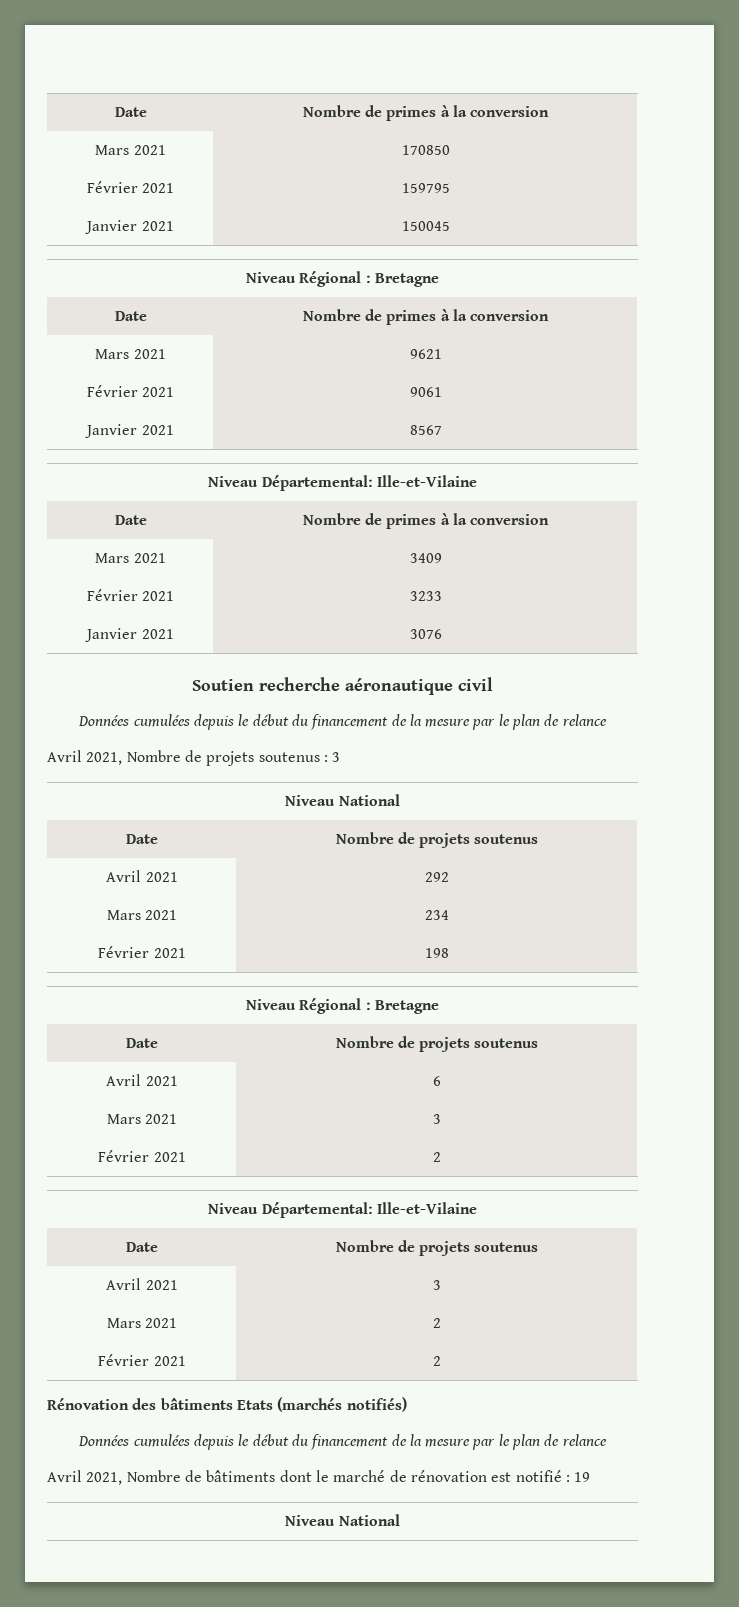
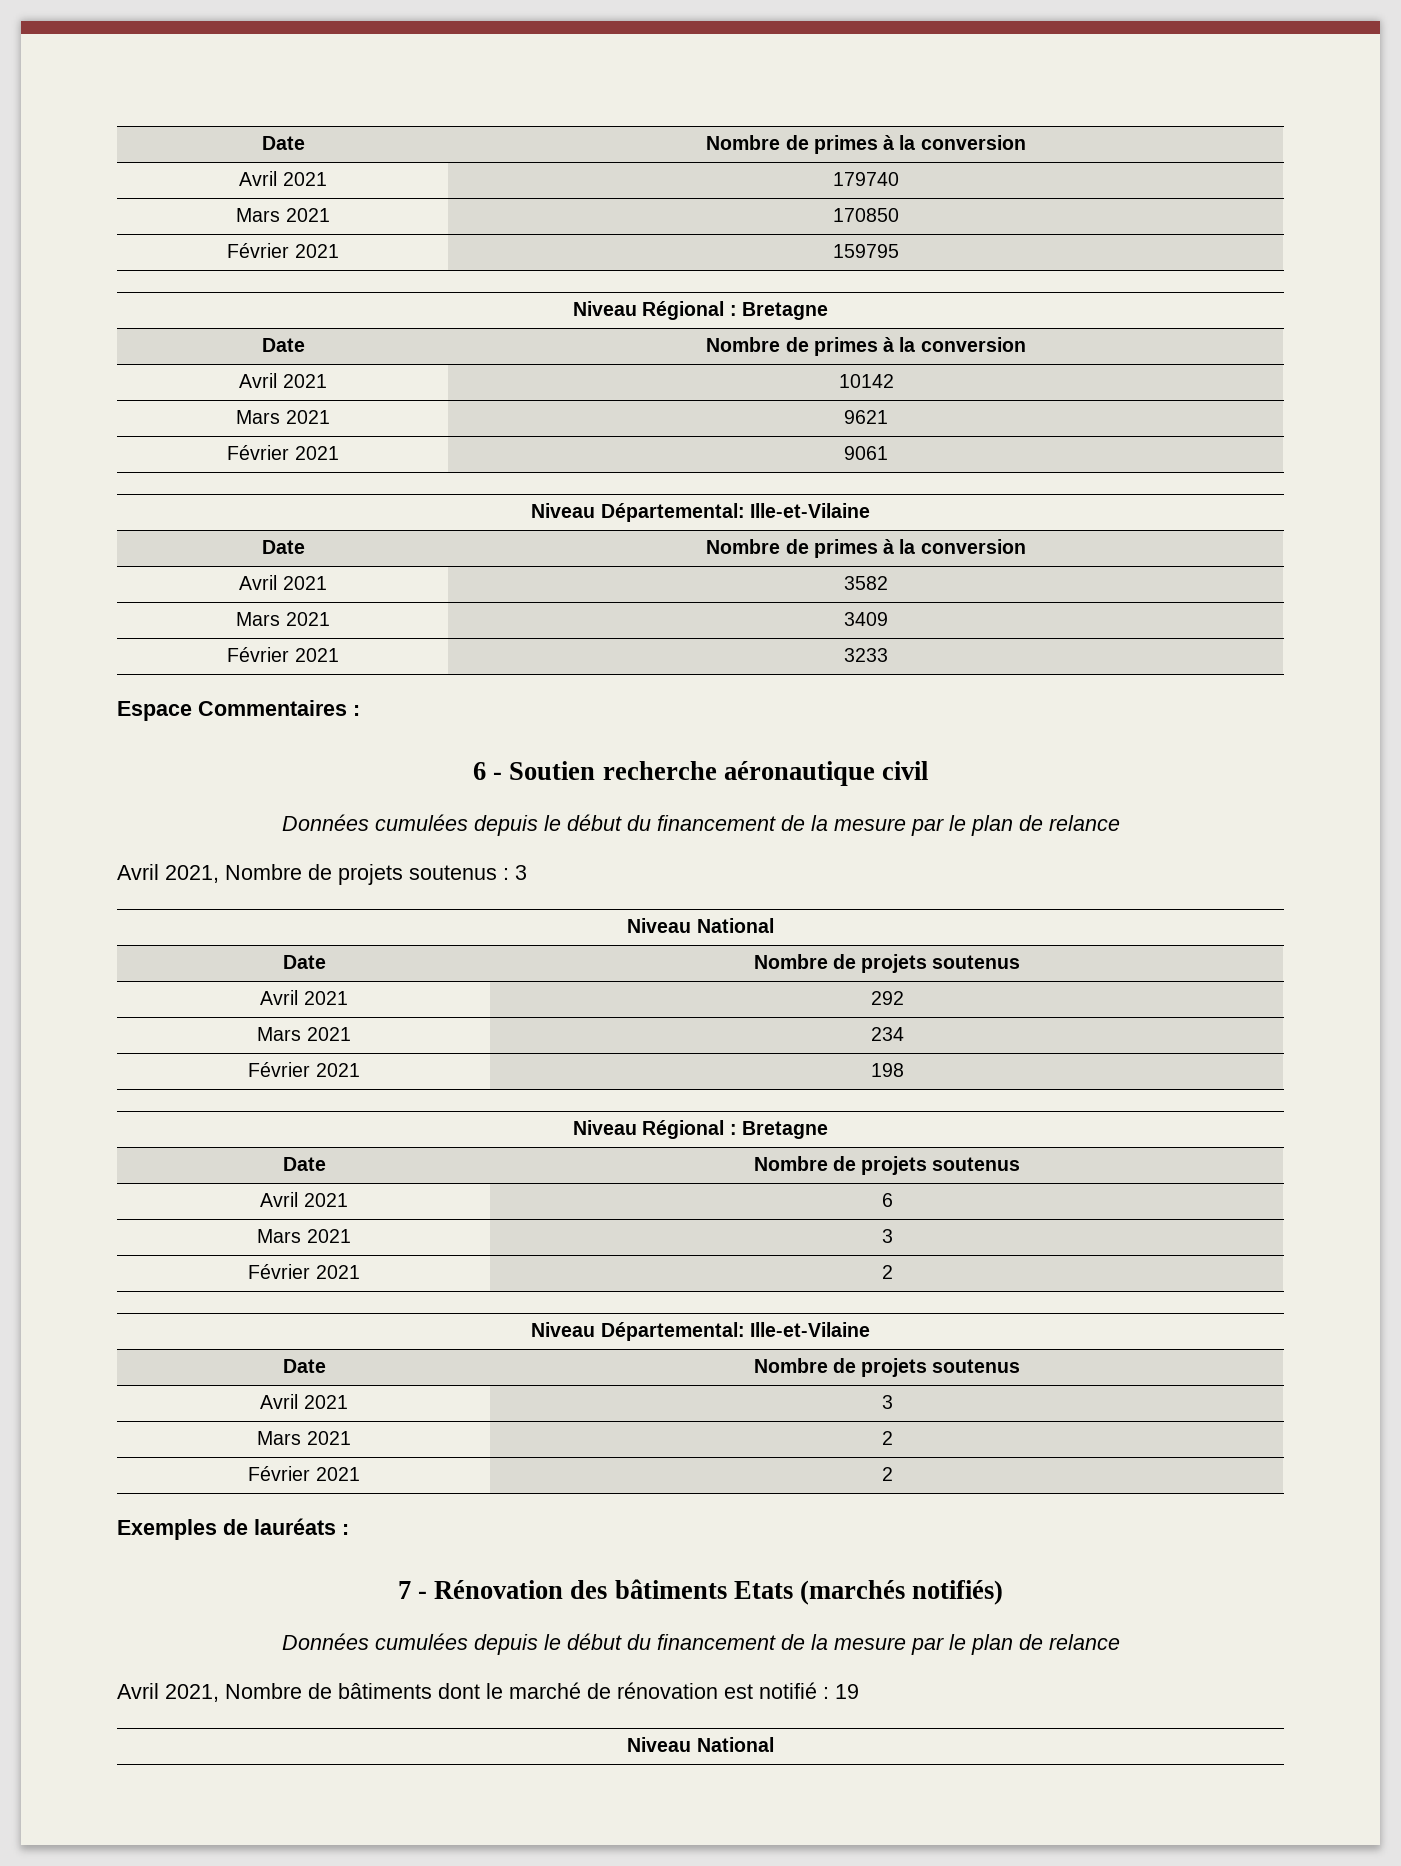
[114,107,147,117] [302,105,550,121] Date | Nombre de primes à la conversion -> [261,136,305,150] [706,135,1026,154] [239,171,327,186] [833,172,899,186] Date | Nombre de primes à la conversion // Avril 2021 | 179740
[85,220,174,234] [401,221,450,231] // Janvier 2021 | 150045 -> (899, 251) none
(550, 315) none -> [239,373,327,388] [838,374,894,388] // Avril 2021 | 10142
[85,424,174,438] [409,425,442,435] // Janvier 2021 | 8567 -> (888, 453) none
(550, 519) none -> [239,575,327,590] [844,576,888,590] // Avril 2021 | 3582
[85,628,174,642] [409,629,442,639] // Janvier 2021 | 3076 // -> [117,700,360,721] [473,762,503,780] // Espace Commentaires : // 6 -
(441, 1361) none -> [117,1518,349,1540] [397,1581,428,1599] Exemples de lauréats : // 7 -

